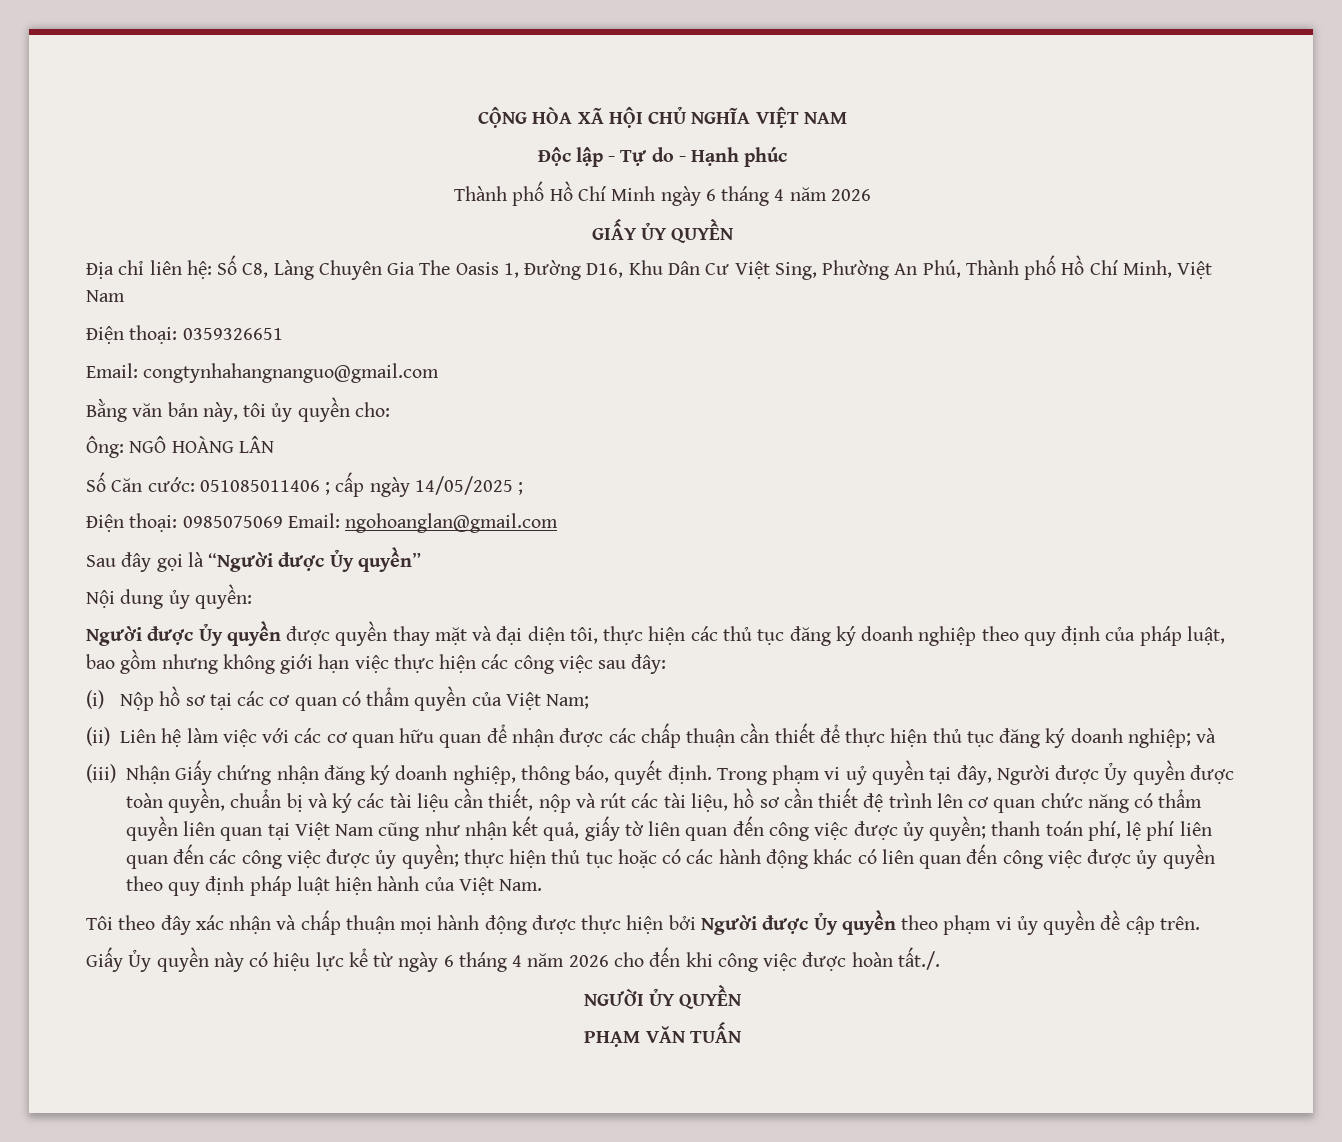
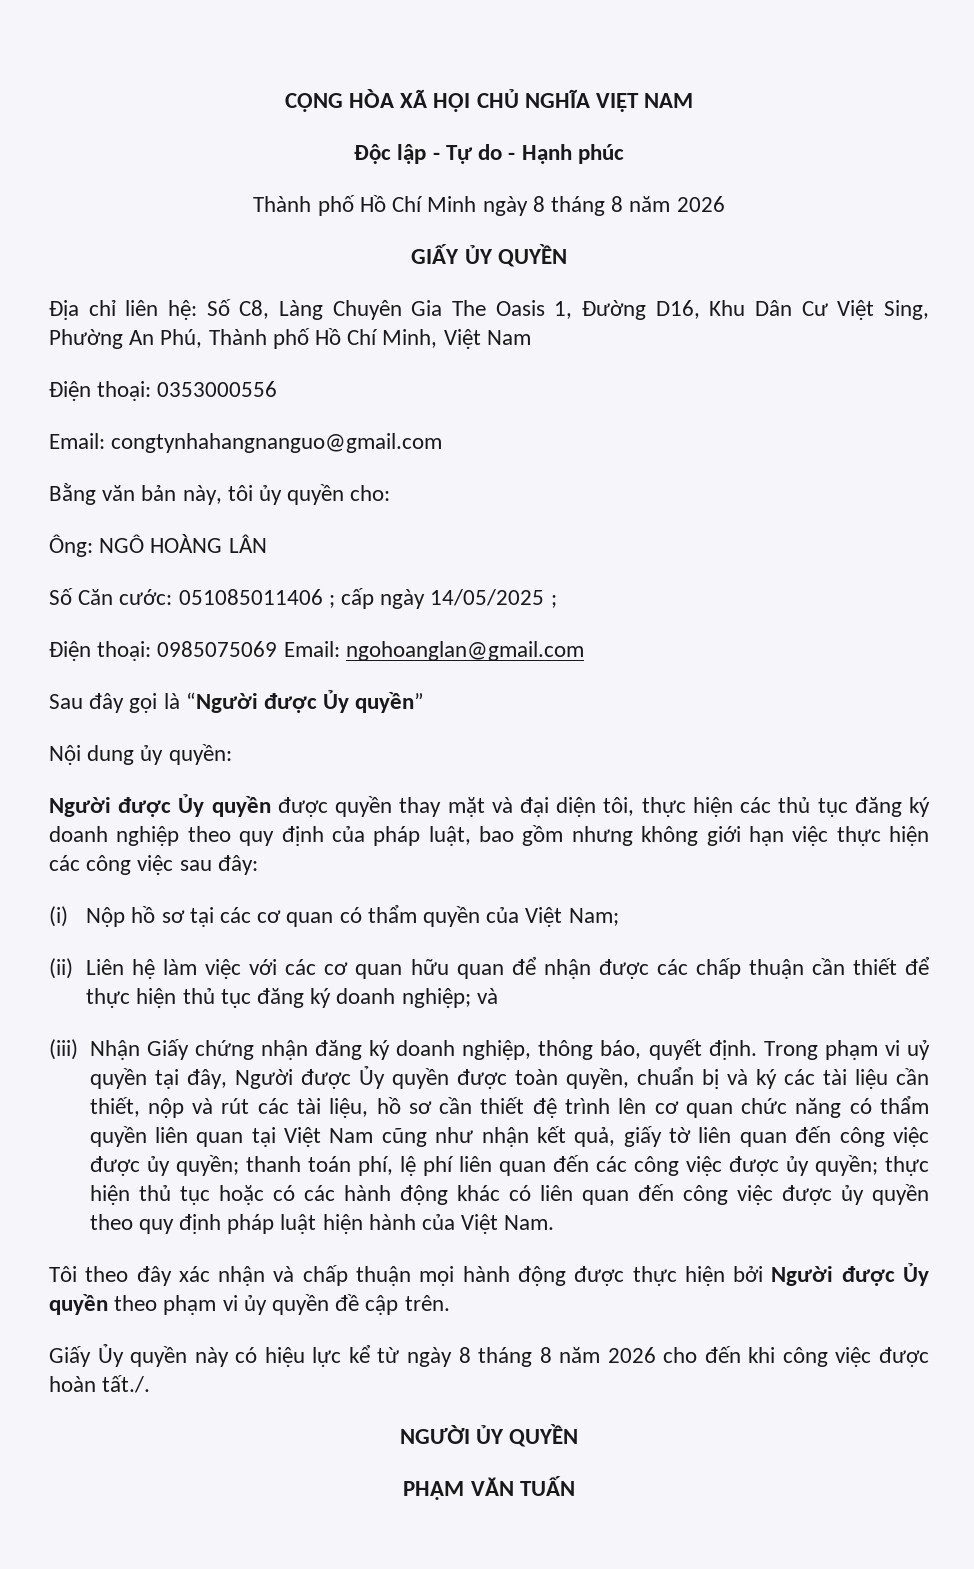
[705,186,785,206] 6 tháng 4 -> [532,196,624,216] 8 tháng 8
[182,328,283,340] 0359326651 -> [157,381,278,397] 0353000556
[443,952,523,972] 6 tháng 4 -> [458,1347,552,1367] 8 tháng 8

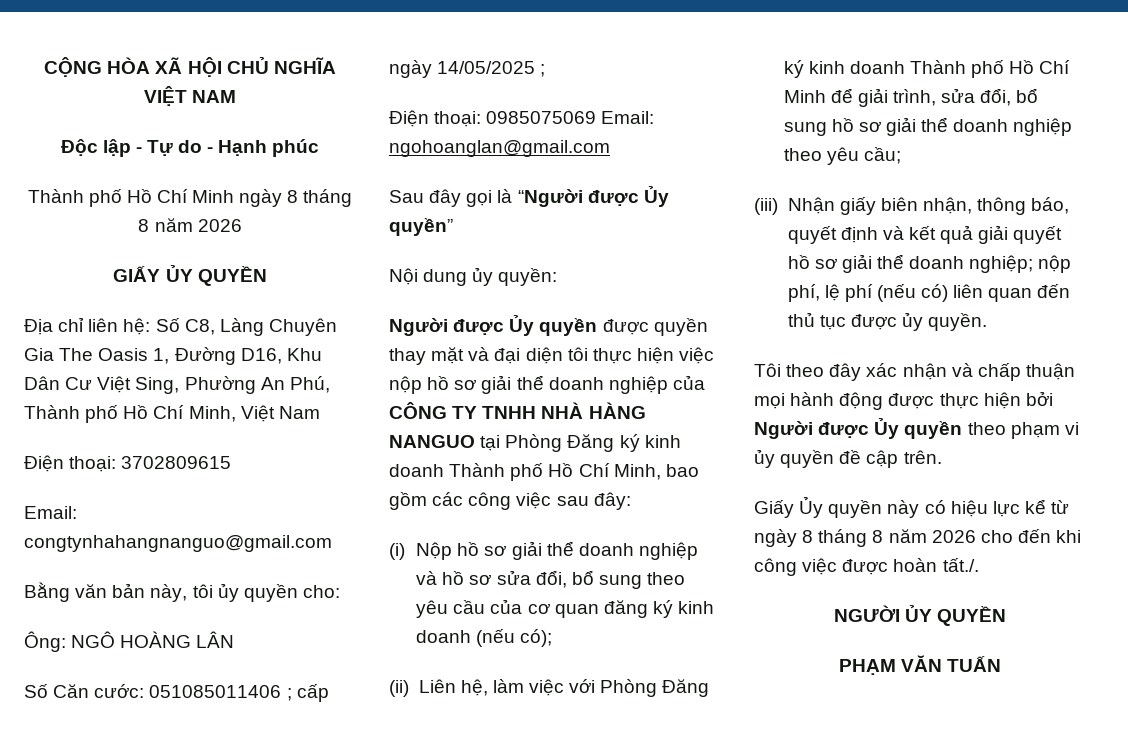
[157,381,278,397] 0353000556 -> [121,456,232,469] 3702809615
[603,797,930,817] [49,825,929,846] tôi, thực hiện các thủ tục đăng ký doanh nghiệp theo quy định của pháp luật, bao gồm nhưng không giới hạn việc thực hiện -> [567,347,715,364] [389,375,705,394] [389,402,646,419] [389,434,681,452] [389,463,699,481] [389,492,427,510] tôi thực hiện việc nộp hồ sơ giải thể doanh nghiệp của CÔNG TY TNHH NHÀ HÀNG NANGUO tại Phòng Đăng ký kinh doanh Thành phố Hồ Chí Minh, bao gồm
[189,905,619,927] tại các cơ quan có thẩm quyền của Việt Nam; -> [511,541,698,560] [416,570,686,589] [416,599,715,618] [416,629,553,647] giải thể doanh nghiệp và hồ sơ sửa đổi, bổ sung theo yêu cầu của cơ quan đăng ký kinh doanh (nếu có);
[132,959,156,979] hệ -> [460,679,488,696] hệ,
[285,957,930,979] [86,988,498,1008] [49,1039,931,1060] [89,1066,929,1089] [89,1096,929,1118] [89,1126,929,1147] [89,1155,929,1176] [89,1184,929,1205] [89,1214,555,1234] các cơ quan hữu quan để nhận được các chấp thuận cần thiết để thực hiện thủ tục đăng ký doanh nghiệp; và // (iii) Nhận Giấy chứng nhận đăng ký doanh nghiệp, thông báo, quyết định. Trong phạm vi uỷ quyền tại đây, Người được Ủy quyền được toàn quyền, chuẩn bị và ký các tài liệu cần thiết, nộp và rút các tài liệu, hồ sơ cần thiết đệ trình lên cơ quan chức năng có thẩm quyền liên quan tại Việt Nam cũng như nhận kết quả, giấy tờ liên quan đến công việc được ủy quyền; thanh toán phí, lệ phí liên quan đến các công việc được ủy quyền; thực hiện thủ tục hoặc có các hành động khác có liên quan đến công việc được ủy quyền theo quy định pháp luật hiện hành của Việt Nam. -> [600,679,710,697] [783,60,1071,78] [783,88,1039,107] [783,117,1073,136] [783,147,901,165] [754,197,1070,215] [787,225,1063,244] [787,254,1072,273] [787,284,1071,302] [787,312,988,331] Phòng Đăng ký kinh doanh Thành phố Hồ Chí Minh để giải trình, sửa đổi, bổ sung hồ sơ giải thể doanh nghiệp theo yêu cầu; // (iii) Nhận giấy biên nhận, thông báo, quyết định và kết quả giải quyết hồ sơ giải thể doanh nghiệp; nộp phí, lệ phí (nếu có) liên quan đến thủ tục được ủy quyền.

